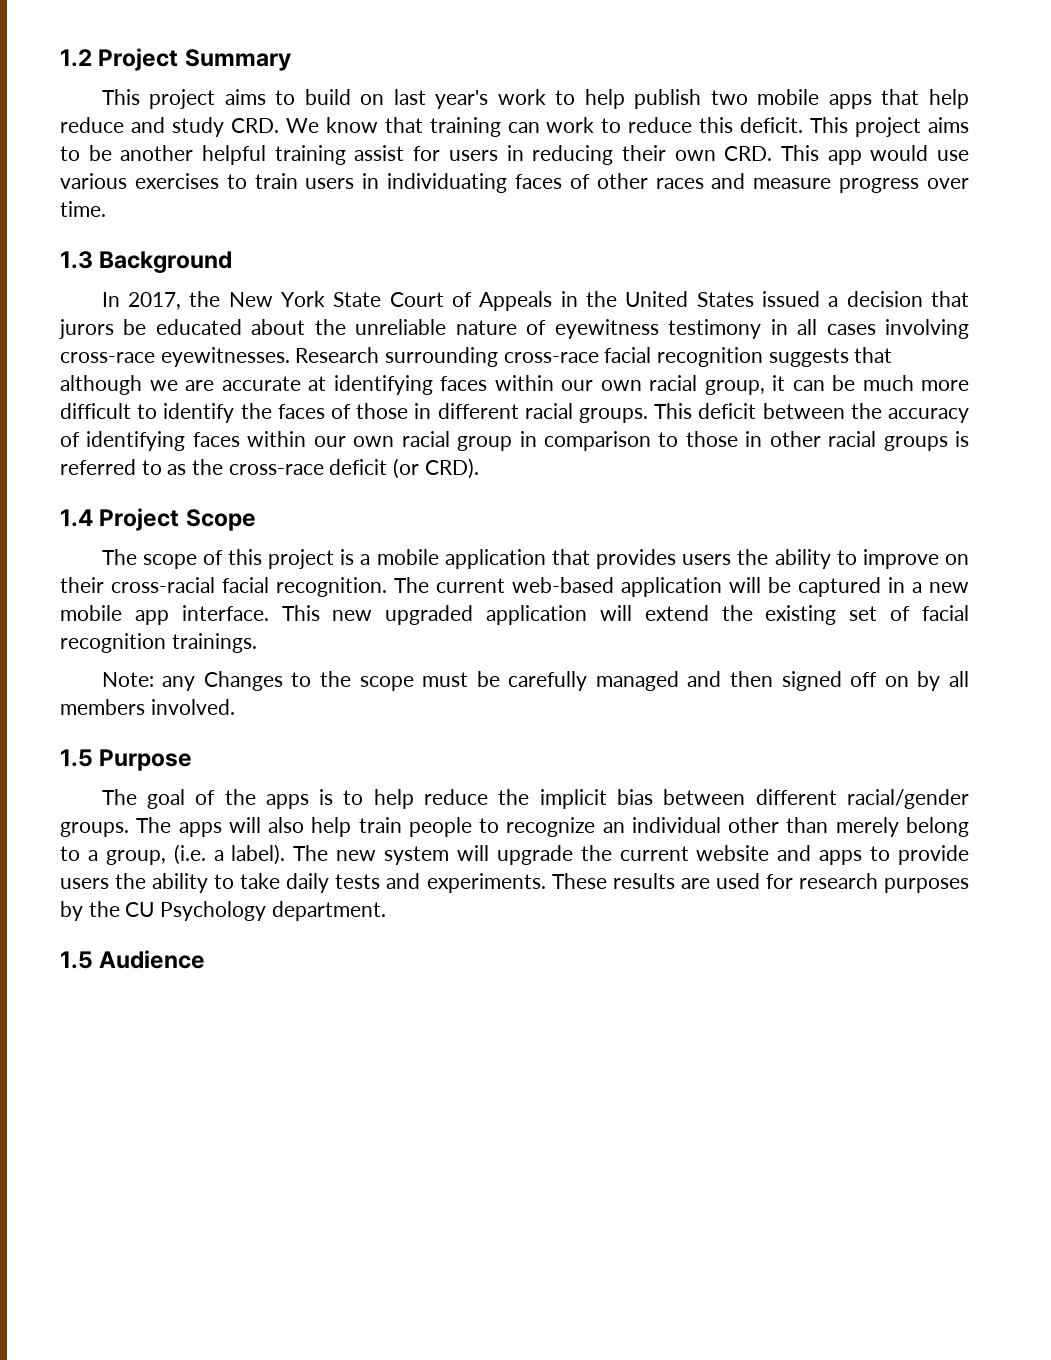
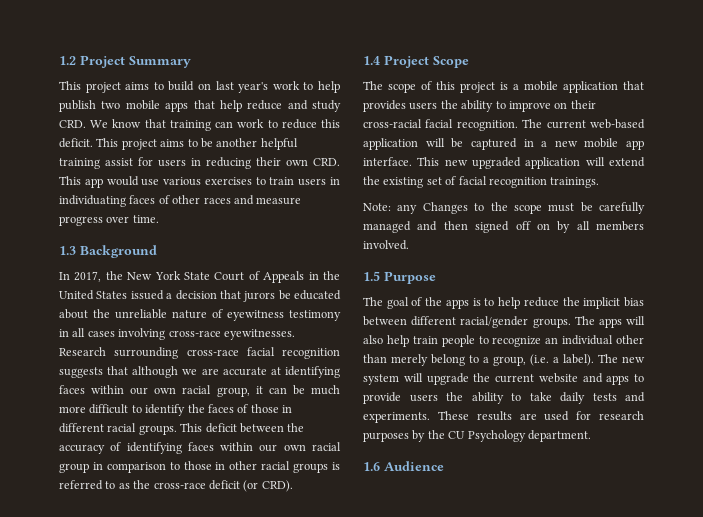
[60,951,93,969] 1.5 -> [363,462,380,471] 1.6

